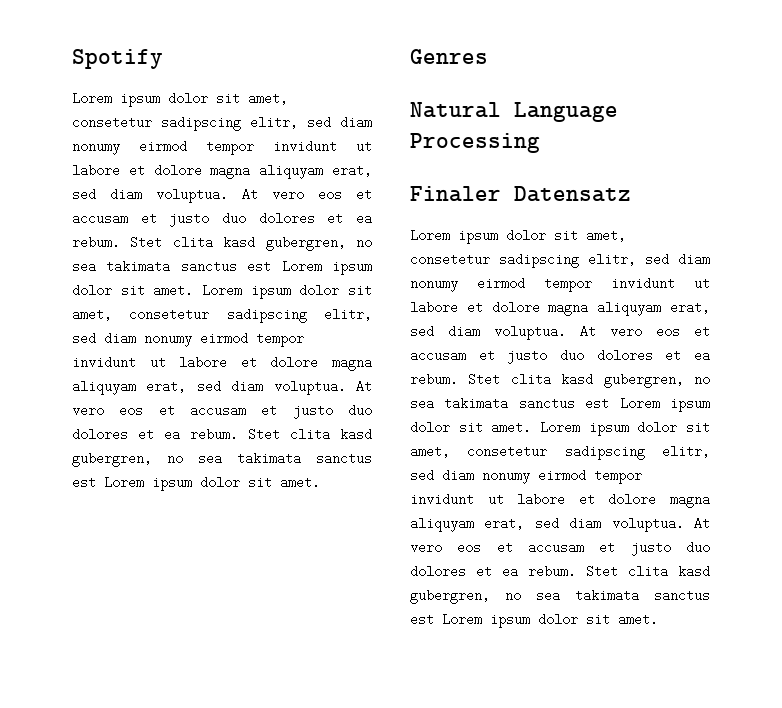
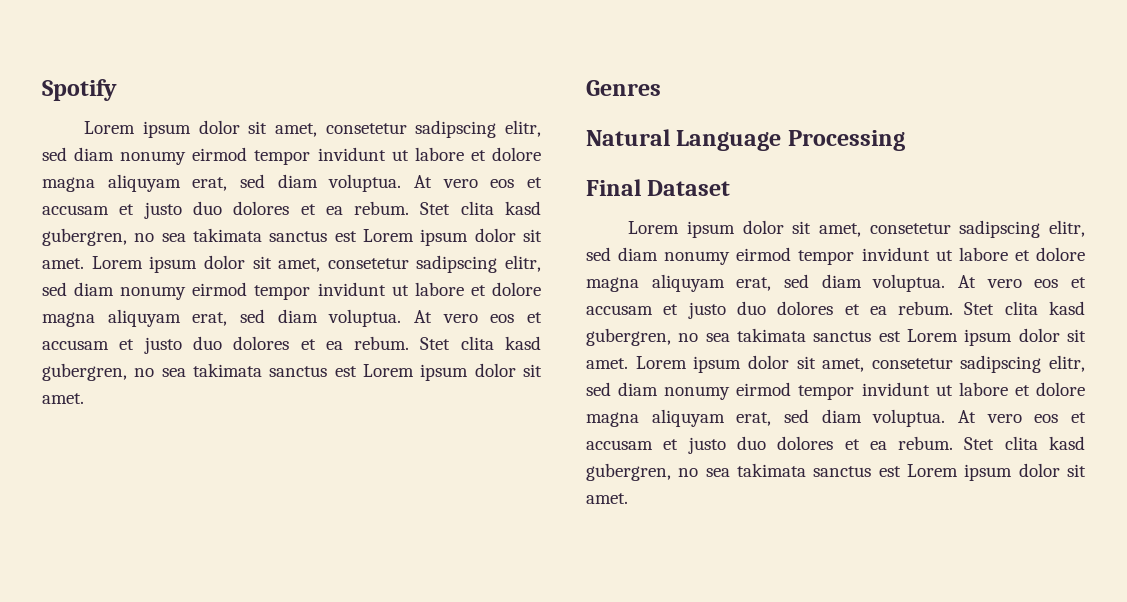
[410,186,631,202] Finaler Datensatz -> [586,179,731,196] Final Dataset

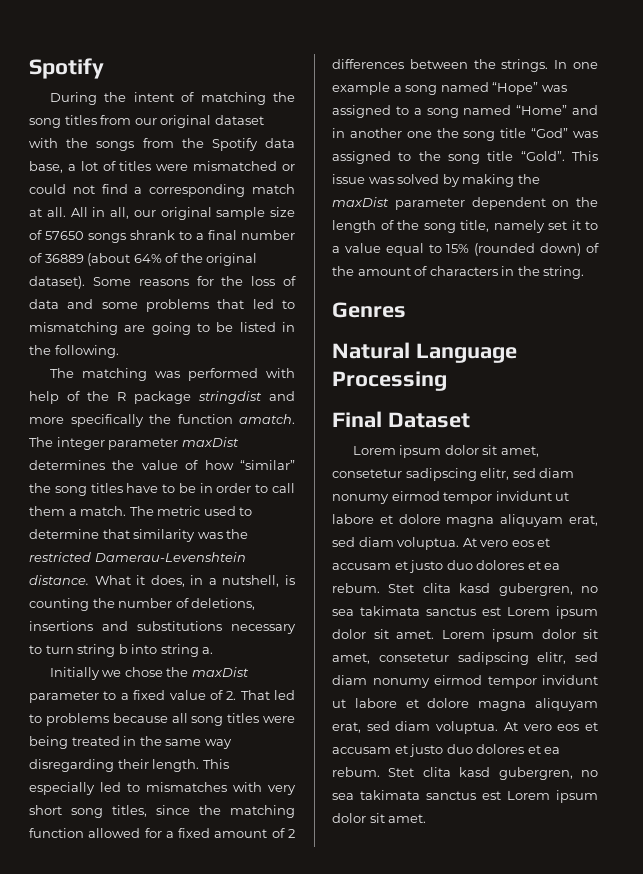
[84,120,541,138] [42,147,541,165] [42,174,542,192] [42,201,541,219] [42,228,542,246] [42,255,541,273] [42,282,541,300] [42,309,542,327] [42,336,541,354] [42,363,542,381] [42,393,84,404] Lorem ipsum dolor sit amet, consetetur sadipscing elitr, sed diam nonumy eirmod tempor invidunt ut labore et dolore magna aliquyam erat, sed diam voluptua. At vero eos et accusam et justo duo dolores et ea rebum. Stet clita kasd gubergren, no sea takimata sanctus est Lorem ipsum dolor sit amet. Lorem ipsum dolor sit amet, consetetur sadipscing elitr, sed diam nonumy eirmod tempor invidunt ut labore et dolore magna aliquyam erat, sed diam voluptua. At vero eos et accusam et justo duo dolores et ea rebum. Stet clita kasd gubergren, no sea takimata sanctus est Lorem ipsum dolor sit amet. -> [49,92,295,105] [29,115,264,128] [29,138,295,151] [29,161,295,173] [29,184,295,197] [29,207,295,220] [29,230,295,243] [29,253,258,266] [29,276,297,289] [29,299,295,312] [29,322,295,335] [29,345,119,358] [49,368,295,381] [29,391,295,404] [29,414,295,427] [29,437,239,450] [29,460,295,470] [29,483,295,496] [29,506,253,516] [29,529,249,542] [29,552,246,562] [29,575,296,587] [29,598,256,611] [29,621,296,634] [29,644,214,657] [49,667,249,680] [29,690,295,703] [29,713,295,726] [29,736,232,749] [29,759,229,772] [29,782,296,795] [29,805,295,818] [29,828,295,838] [332,59,598,72] [332,82,567,95] [332,105,598,118] [332,128,598,141] [332,151,598,164] [332,174,540,187] [332,197,598,210] [332,220,598,233] [332,243,599,256] [332,266,585,279] During the intent of matching the song titles from our original dataset with the songs from the Spotify data base, a lot of titles were mismatched or could not find a corresponding match at all. All in all, our original sample size of 57650 songs shrank to a final number of 36889 (about 64% of the original dataset). Some reasons for the loss of data and some problems that led to mismatching are going to be listed in the following. // The matching was performed with help of the R package stringdist and more specifically the function amatch. The integer parameter maxDist determines the value of how “similar” the song titles have to be in order to call them a match. The metric used to determine that similarity was the restricted Damerau-Levenshtein distance. What it does, in a nutshell, is counting the number of deletions, insertions and substitutions necessary to turn string b into string a. // Initially we chose the maxDist parameter to a fixed value of 2. That led to problems because all song titles were being treated in the same way disregarding their length. This especially led to mismatches with very short song titles, since the matching function allowed for a fixed amount of 2 differences between the strings. In one example a song named “Hope” was assigned to a song named “Home” and in another one the song title “God” was assigned to the song title “Gold”. This issue was solved by making the maxDist parameter dependent on the length of the song title, namely set it to a value equal to 15% (rounded down) of the amount of characters in the string.

